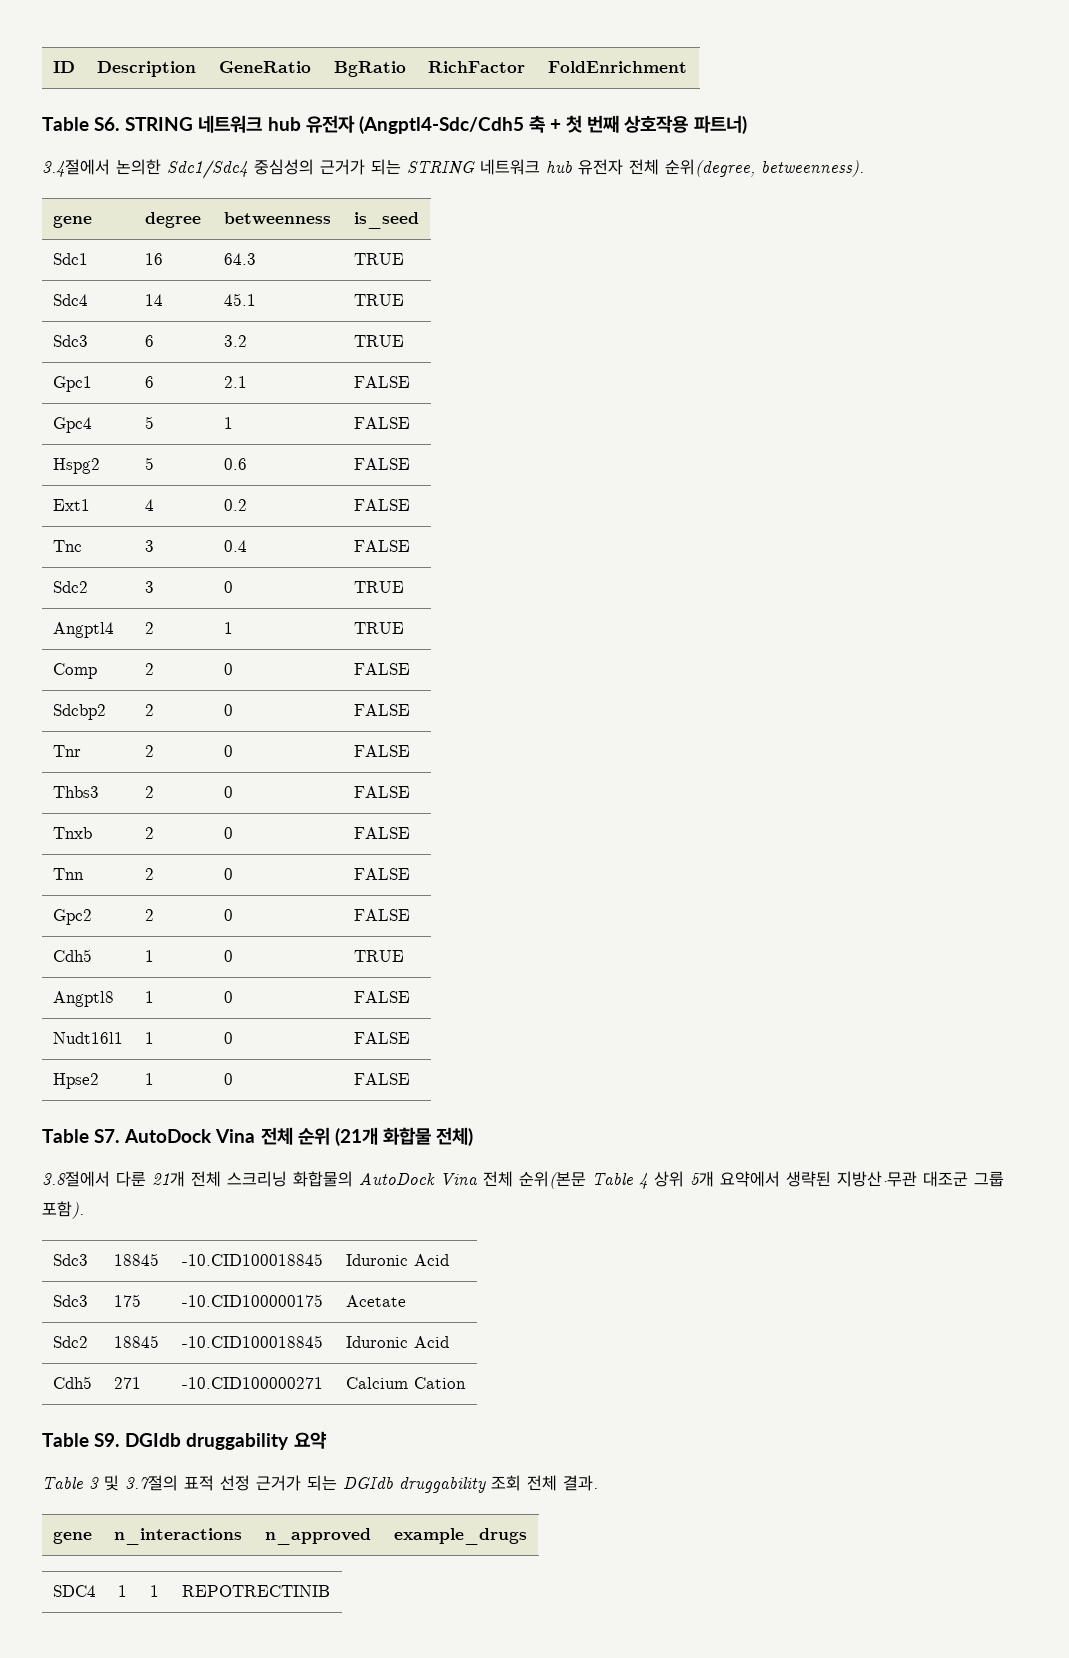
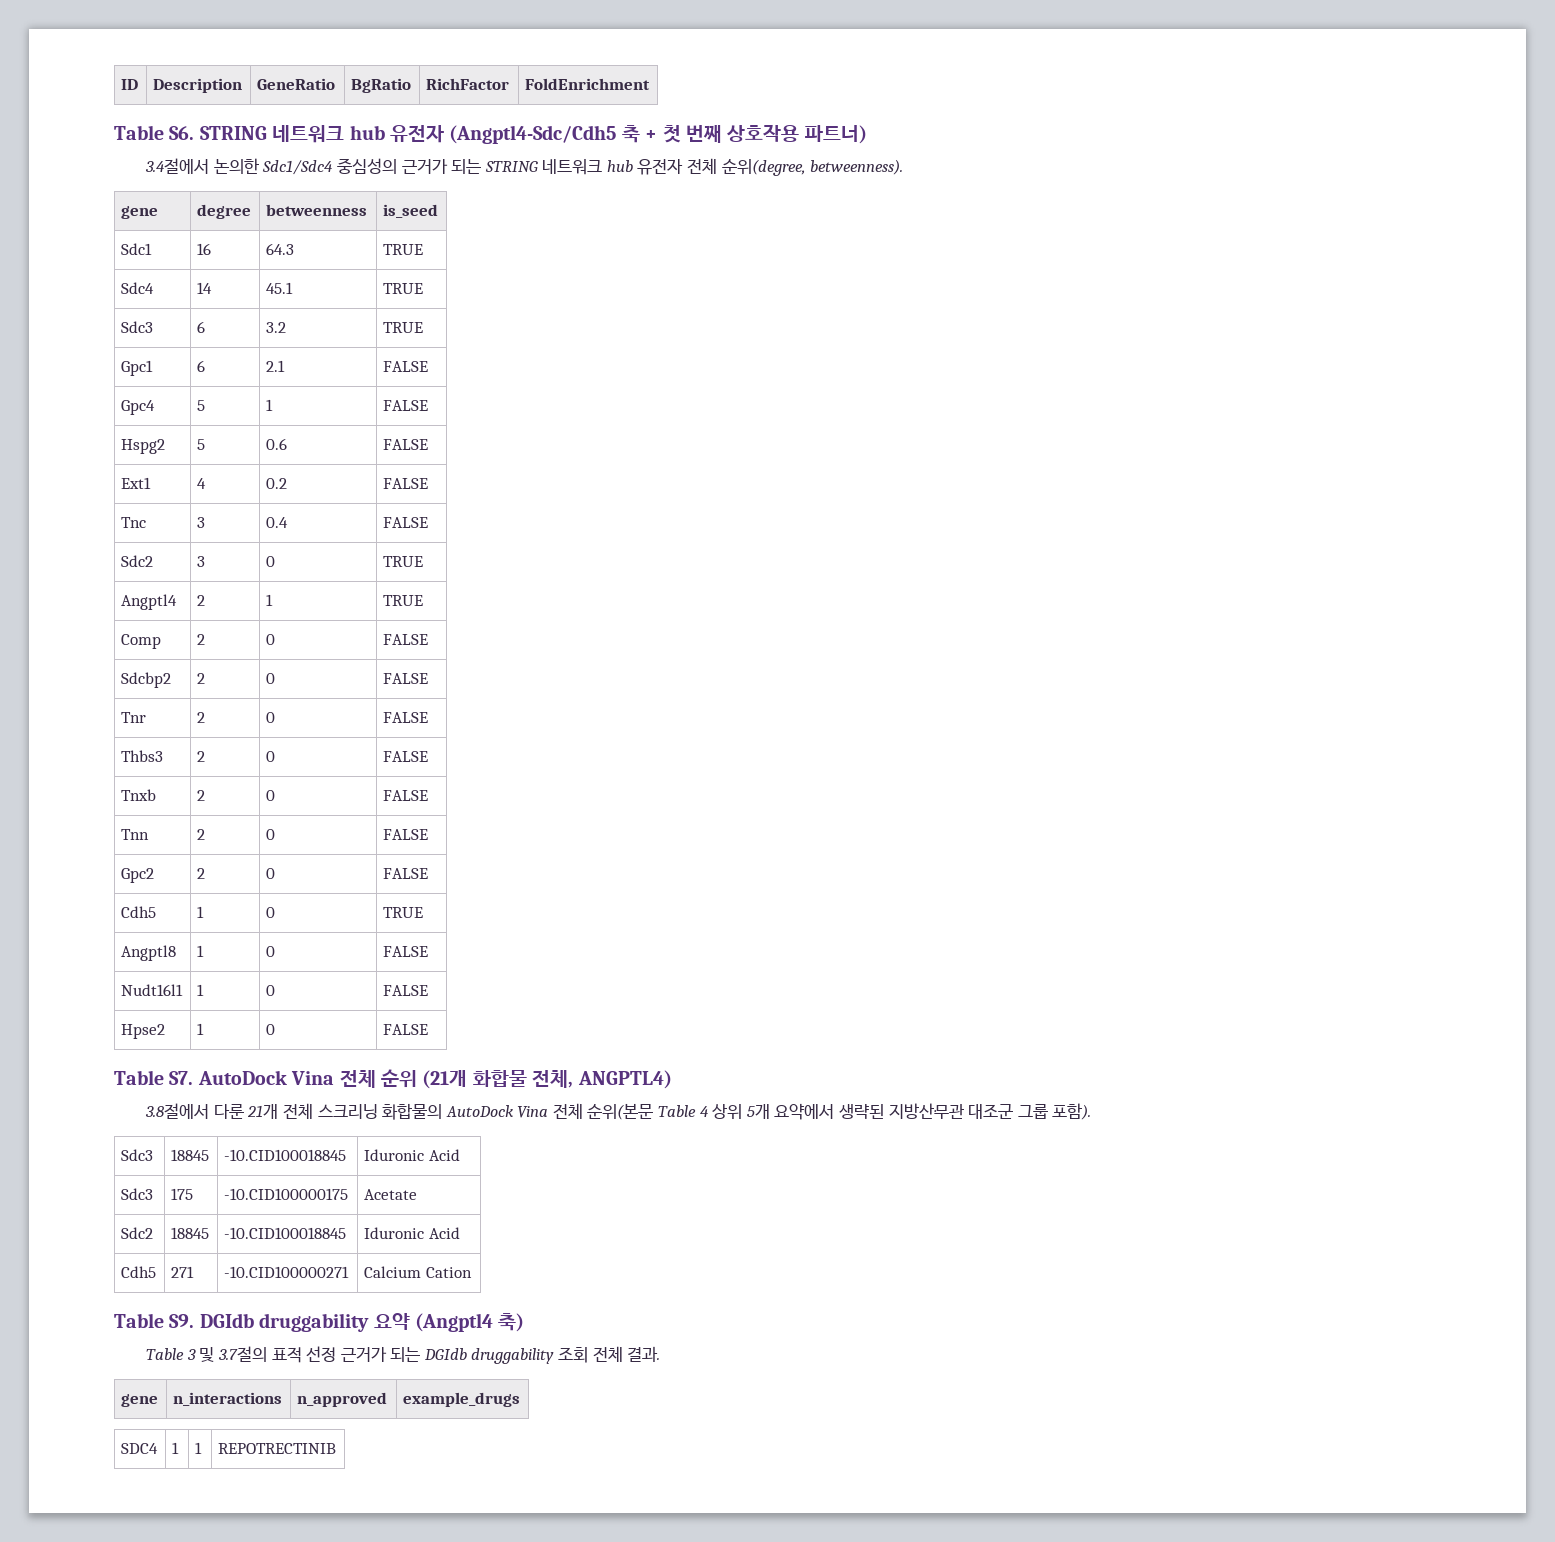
[436,1127,474,1146] 전체) -> [532,1070,672,1089] 전체, ANGPTL4)
(327, 1440) none -> [415,1313,525,1332] (Angptl4 축)

